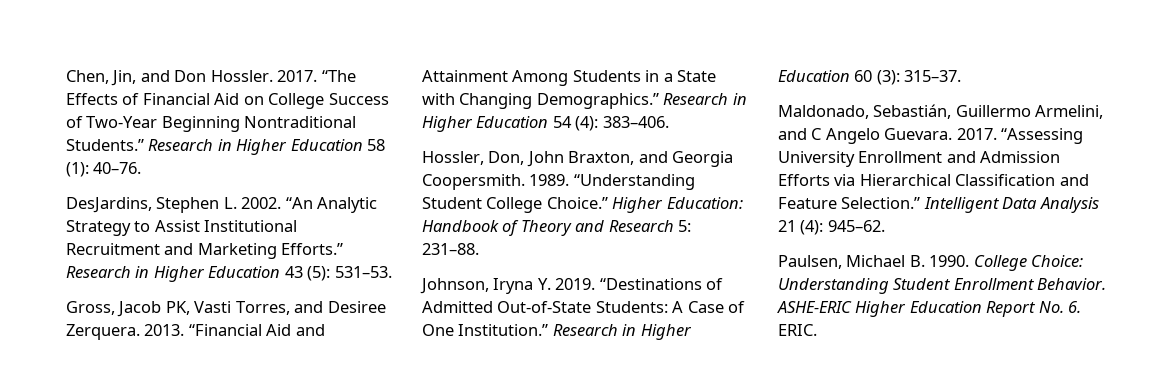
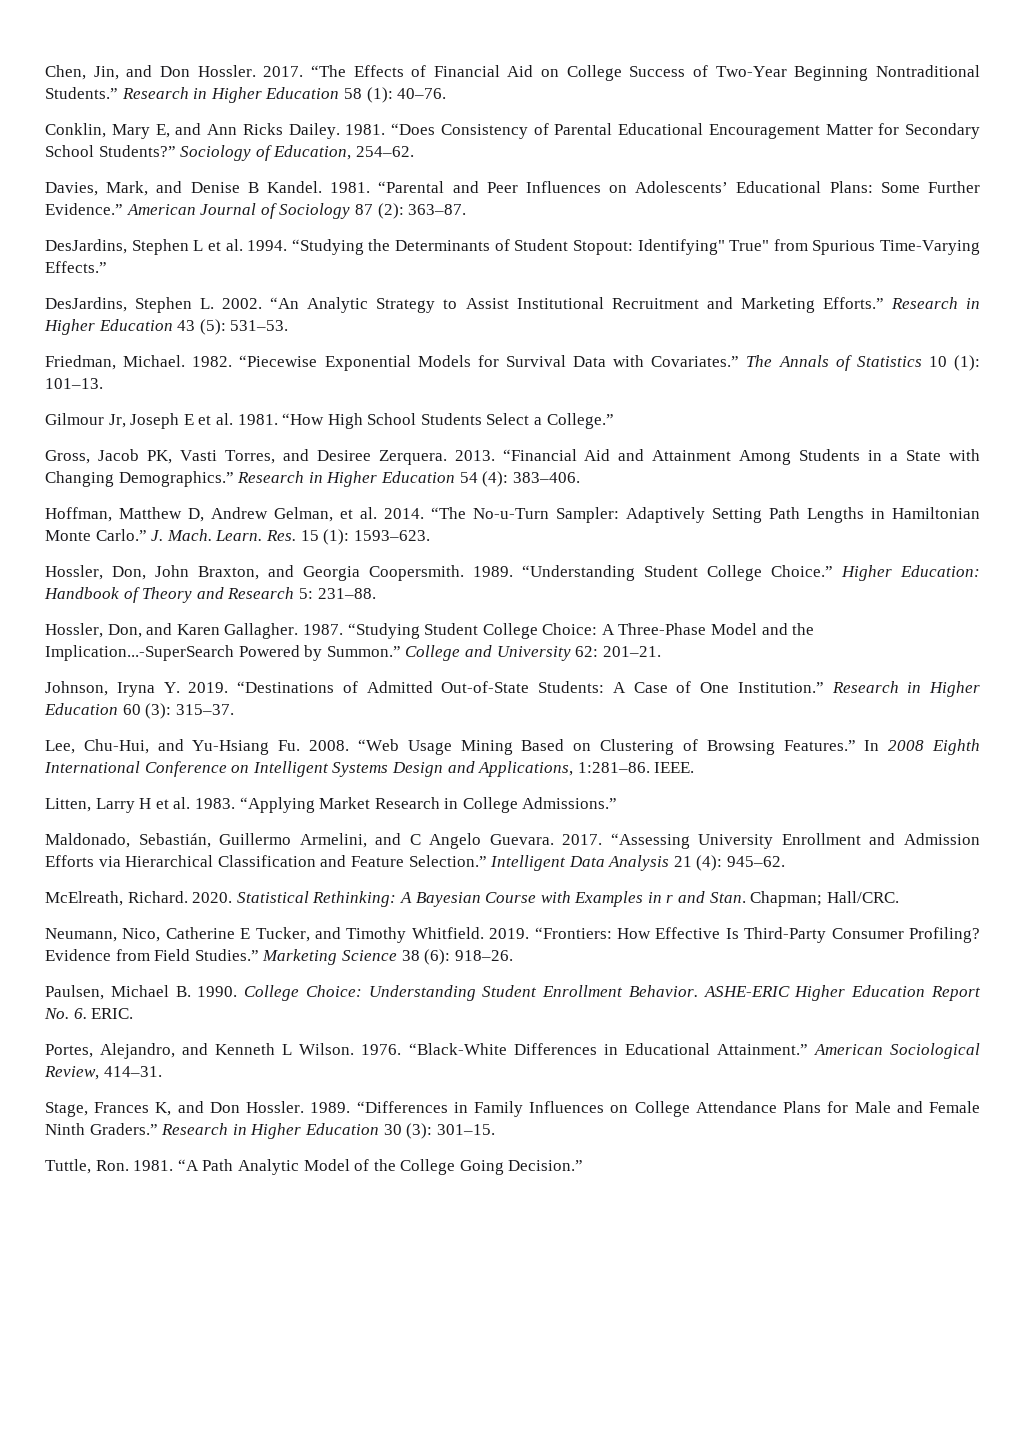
(142, 168) none -> [45,123,980,139] [45,145,414,161] [45,181,980,196] [45,203,467,219] [45,239,980,255] [45,261,107,273] // Conklin, Mary E, and Ann Ricks Dailey. 1981. “Does Consistency of Parental Educational Encouragement Matter for Secondary School Students?” Sociology of Education, 254–62. // Davies, Mark, and Denise B Kandel. 1981. “Parental and Peer Influences on Adolescents’ Educational Plans: Some Further Evidence.” American Journal of Sociology 87 (2): 363–87. // DesJardins, Stephen L et al. 1994. “Studying the Determinants of Student Stopout: Identifying" True" from Spurious Time-Varying Effects.”
(392, 272) none -> [45,355,980,371] [45,378,103,389] [45,413,614,429] // Friedman, Michael. 1982. “Piecewise Exponential Models for Survival Data with Covariates.” The Annals of Statistics 10 (1): 101–13. // Gilmour Jr, Joseph E et al. 1981. “How High School Students Select a College.”
(669, 122) none -> [45,507,980,523] [45,529,430,545] // Hoffman, Matthew D, Andrew Gelman, et al. 2014. “The No-u-Turn Sampler: Adaptively Setting Path Lengths in Hamiltonian Monte Carlo.” J. Mach. Learn. Res. 15 (1): 1593–623.
(479, 249) none -> [45,623,815,639] [45,645,661,661] // Hossler, Don, and Karen Gallagher. 1987. “Studying Student College Choice: A Three-Phase Model and the Implication...-SuperSearch Powered by Summon.” College and University 62: 201–21.
(962, 76) none -> [45,739,981,755] [44,761,695,777] [45,797,618,813] // Lee, Chu-Hui, and Yu-Hsiang Fu. 2008. “Web Usage Mining Based on Clustering of Browsing Features.” In 2008 Eighth International Conference on Intelligent Systems Design and Applications, 1:281–86. IEEE. // Litten, Larry H et al. 1983. “Applying Market Research in College Admissions.”
(885, 226) none -> [45,891,899,907] [45,927,980,943] [45,949,513,965] // McElreath, Richard. 2020. Statistical Rethinking: A Bayesian Course with Examples in r and Stan. Chapman; Hall/CRC. // Neumann, Nico, Catherine E Tucker, and Timothy Whitfield. 2019. “Frontiers: How Effective Is Third-Party Consumer Profiling? Evidence from Field Studies.” Marketing Science 38 (6): 918–26.
(817, 330) none -> [45,1043,981,1059] [44,1066,162,1080] [45,1101,980,1117] [45,1123,495,1139] [45,1159,584,1175] // Portes, Alejandro, and Kenneth L Wilson. 1976. “Black-White Differences in Educational Attainment.” American Sociological Review, 414–31. // Stage, Frances K, and Don Hossler. 1989. “Differences in Family Influences on College Attendance Plans for Male and Female Ninth Graders.” Research in Higher Education 30 (3): 301–15. // Tuttle, Ron. 1981. “A Path Analytic Model of the College Going Decision.”

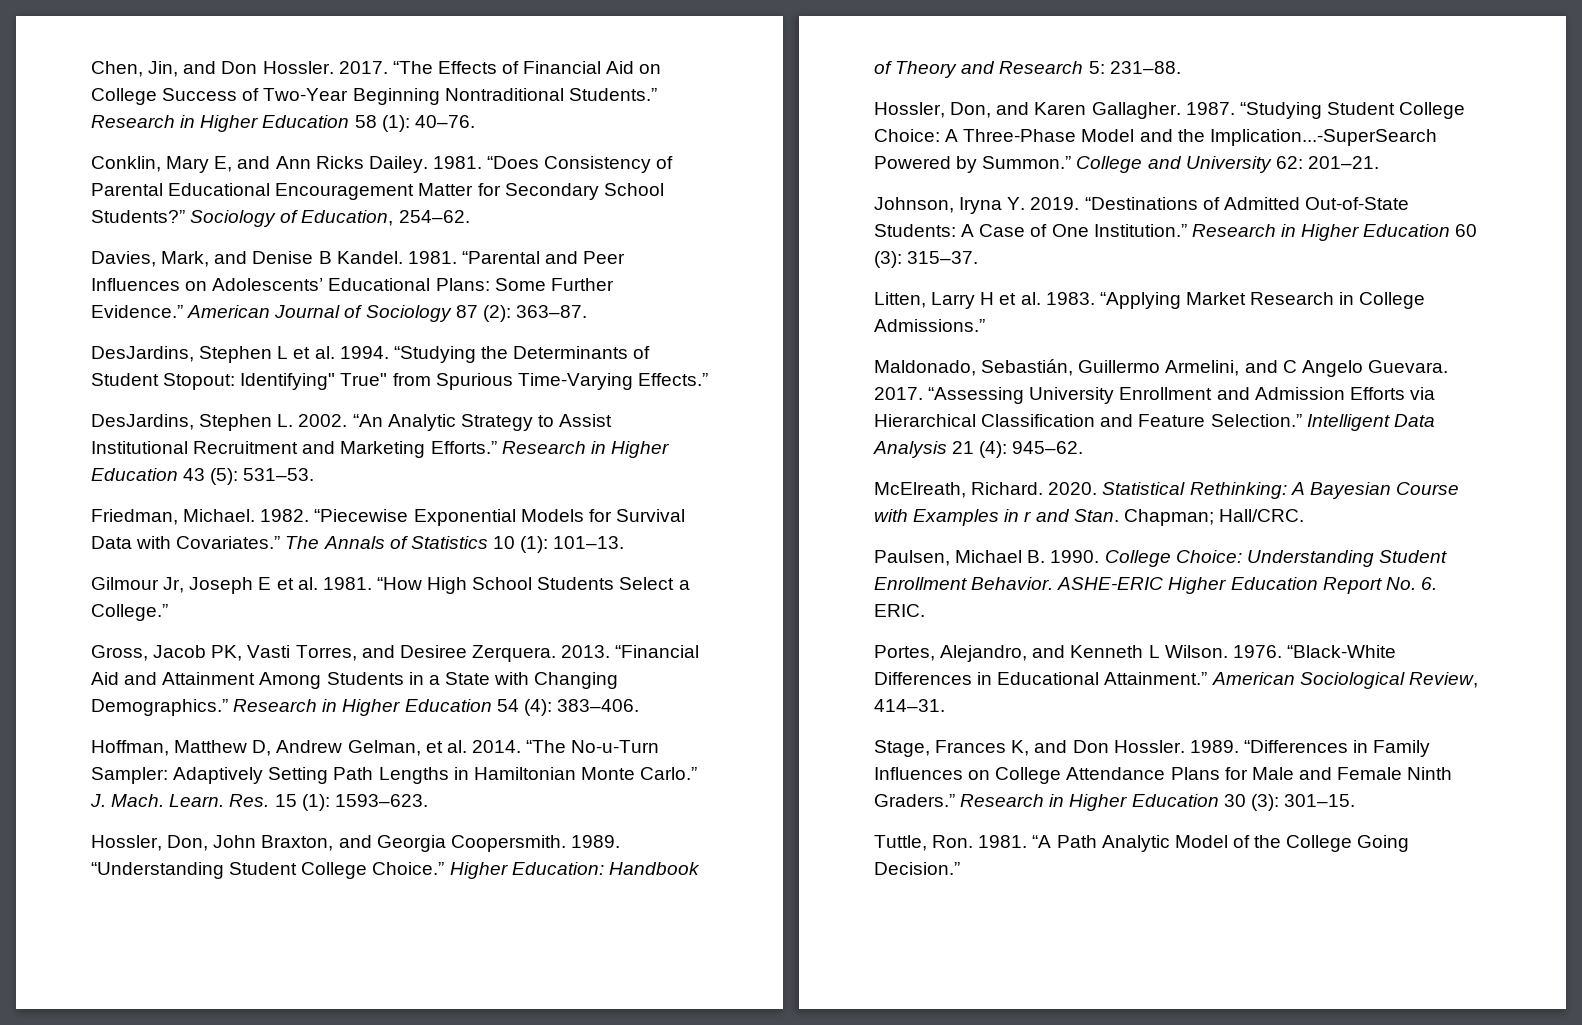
[45,739,981,755] [44,761,695,777] // Lee, Chu-Hui, and Yu-Hsiang Fu. 2008. “Web Usage Mining Based on Clustering of Browsing Features.” In 2008 Eighth International Conference on Intelligent Systems Design and Applications, 1:281–86. IEEE. -> (979, 257) none
[45,927,980,943] [45,949,513,965] // Neumann, Nico, Catherine E Tucker, and Timothy Whitfield. 2019. “Frontiers: How Effective Is Third-Party Consumer Profiling? Evidence from Field Studies.” Marketing Science 38 (6): 918–26. -> (1304, 515) none

